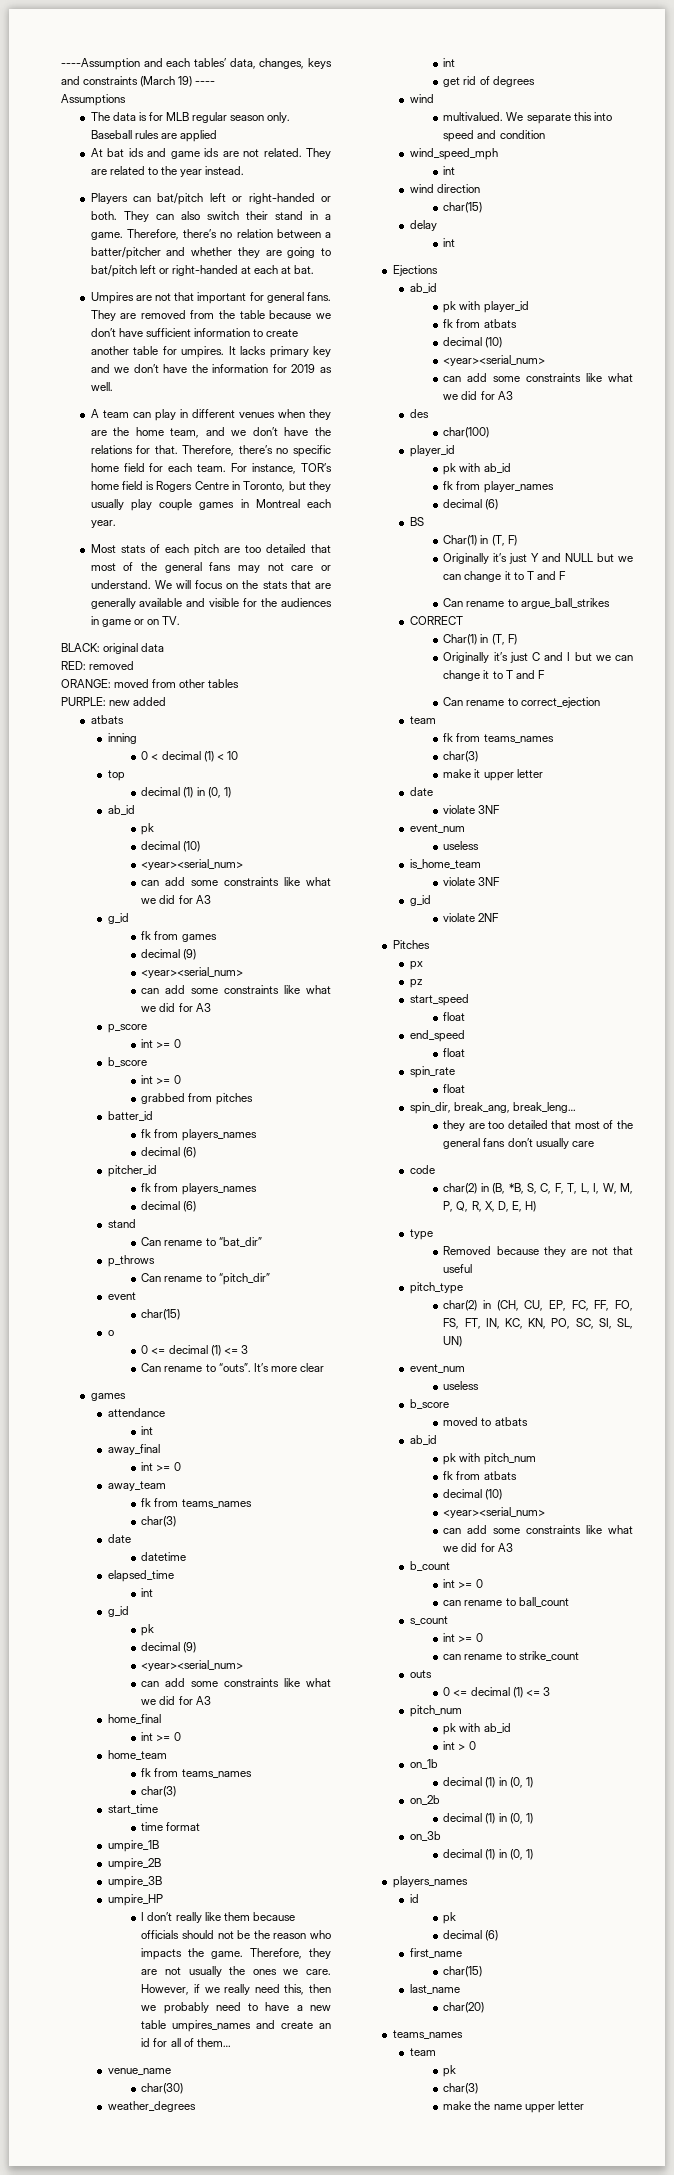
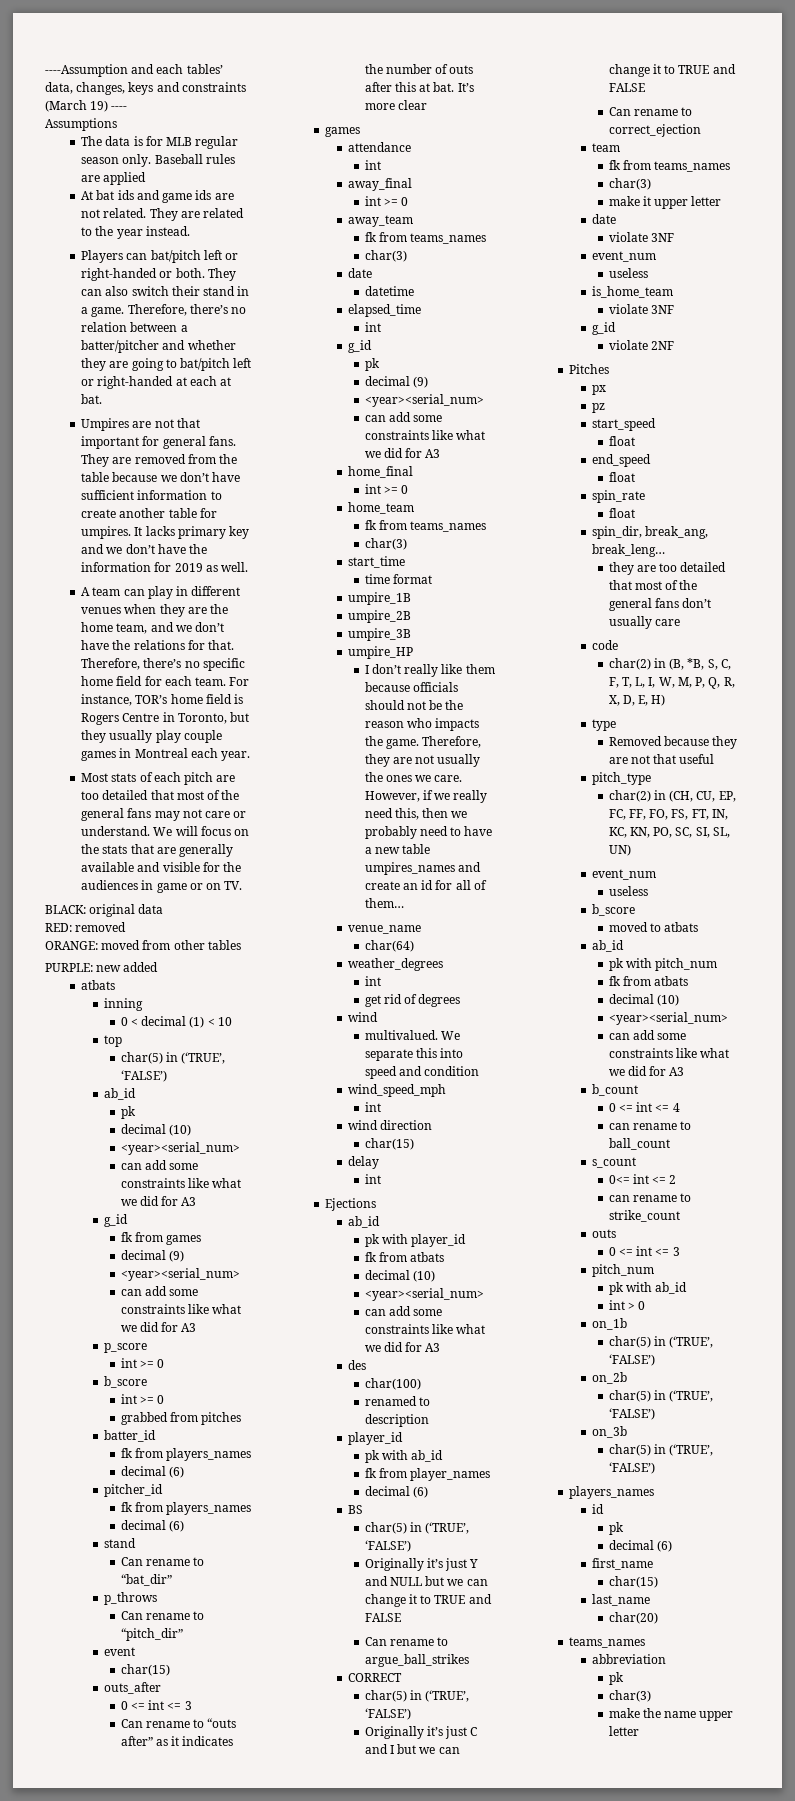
[141,787,231,798] decimal (1) in (0, 1) -> [120,1052,226,1064] [120,1070,167,1082] char(5) in (‘TRUE’, ‘FALSE’)
[107,1330,114,1336] [141,1345,221,1356] o // 0 <= decimal (1) -> [104,1682,162,1694] [120,1700,165,1710] outs_after // 0 <= int
[218,1363,251,1372] “outs”. -> [207,1718,237,1728] [120,1736,234,1746] [364,64,474,74] [364,82,455,92] “outs after” as it indicates the number of outs after this at bat.
[141,2083,184,2094] char(30) -> [364,940,414,952] char(64)
(490, 432) none -> [364,1396,430,1406] [364,1414,429,1427] // renamed to description
[443,535,517,546] Char(1) in (T, F) -> [364,1522,470,1534] [364,1540,411,1552] char(5) in (‘TRUE’, ‘FALSE’)
[526,571,567,580] T and F -> [434,1594,492,1604] [364,1613,401,1622] TRUE and FALSE
[443,634,517,645] Char(1) in (T, F) -> [364,1690,470,1702] [364,1708,411,1720] char(5) in (‘TRUE’, ‘FALSE’)
[505,670,545,679] T and F -> [678,64,736,74] [608,83,645,92] TRUE and FALSE
[443,1579,483,1588] int >= 0 -> [608,1102,680,1112] 0 <= int <= 4
[443,1633,483,1642] int >= 0 -> [608,1174,677,1184] 0<= int <= 2
[470,1687,523,1698] decimal (1) -> [636,1246,653,1256] int
[443,1777,533,1788] [409,1795,440,1805] [443,1813,533,1824] [409,1831,441,1841] [443,1849,533,1860] decimal (1) in (0, 1) // on_2b // decimal (1) in (0, 1) // on_3b // decimal (1) in (0, 1) -> [608,1336,714,1348] [608,1354,655,1366] [592,1372,628,1384] [608,1390,714,1402] [608,1408,655,1420] [592,1426,628,1438] [608,1444,714,1456] [608,1462,655,1474] char(5) in (‘TRUE’, ‘FALSE’) // on_2b // char(5) in (‘TRUE’, ‘FALSE’) // on_3b // char(5) in (‘TRUE’, ‘FALSE’)
[409,2048,436,2056] team -> [592,1654,667,1664] abbreviation

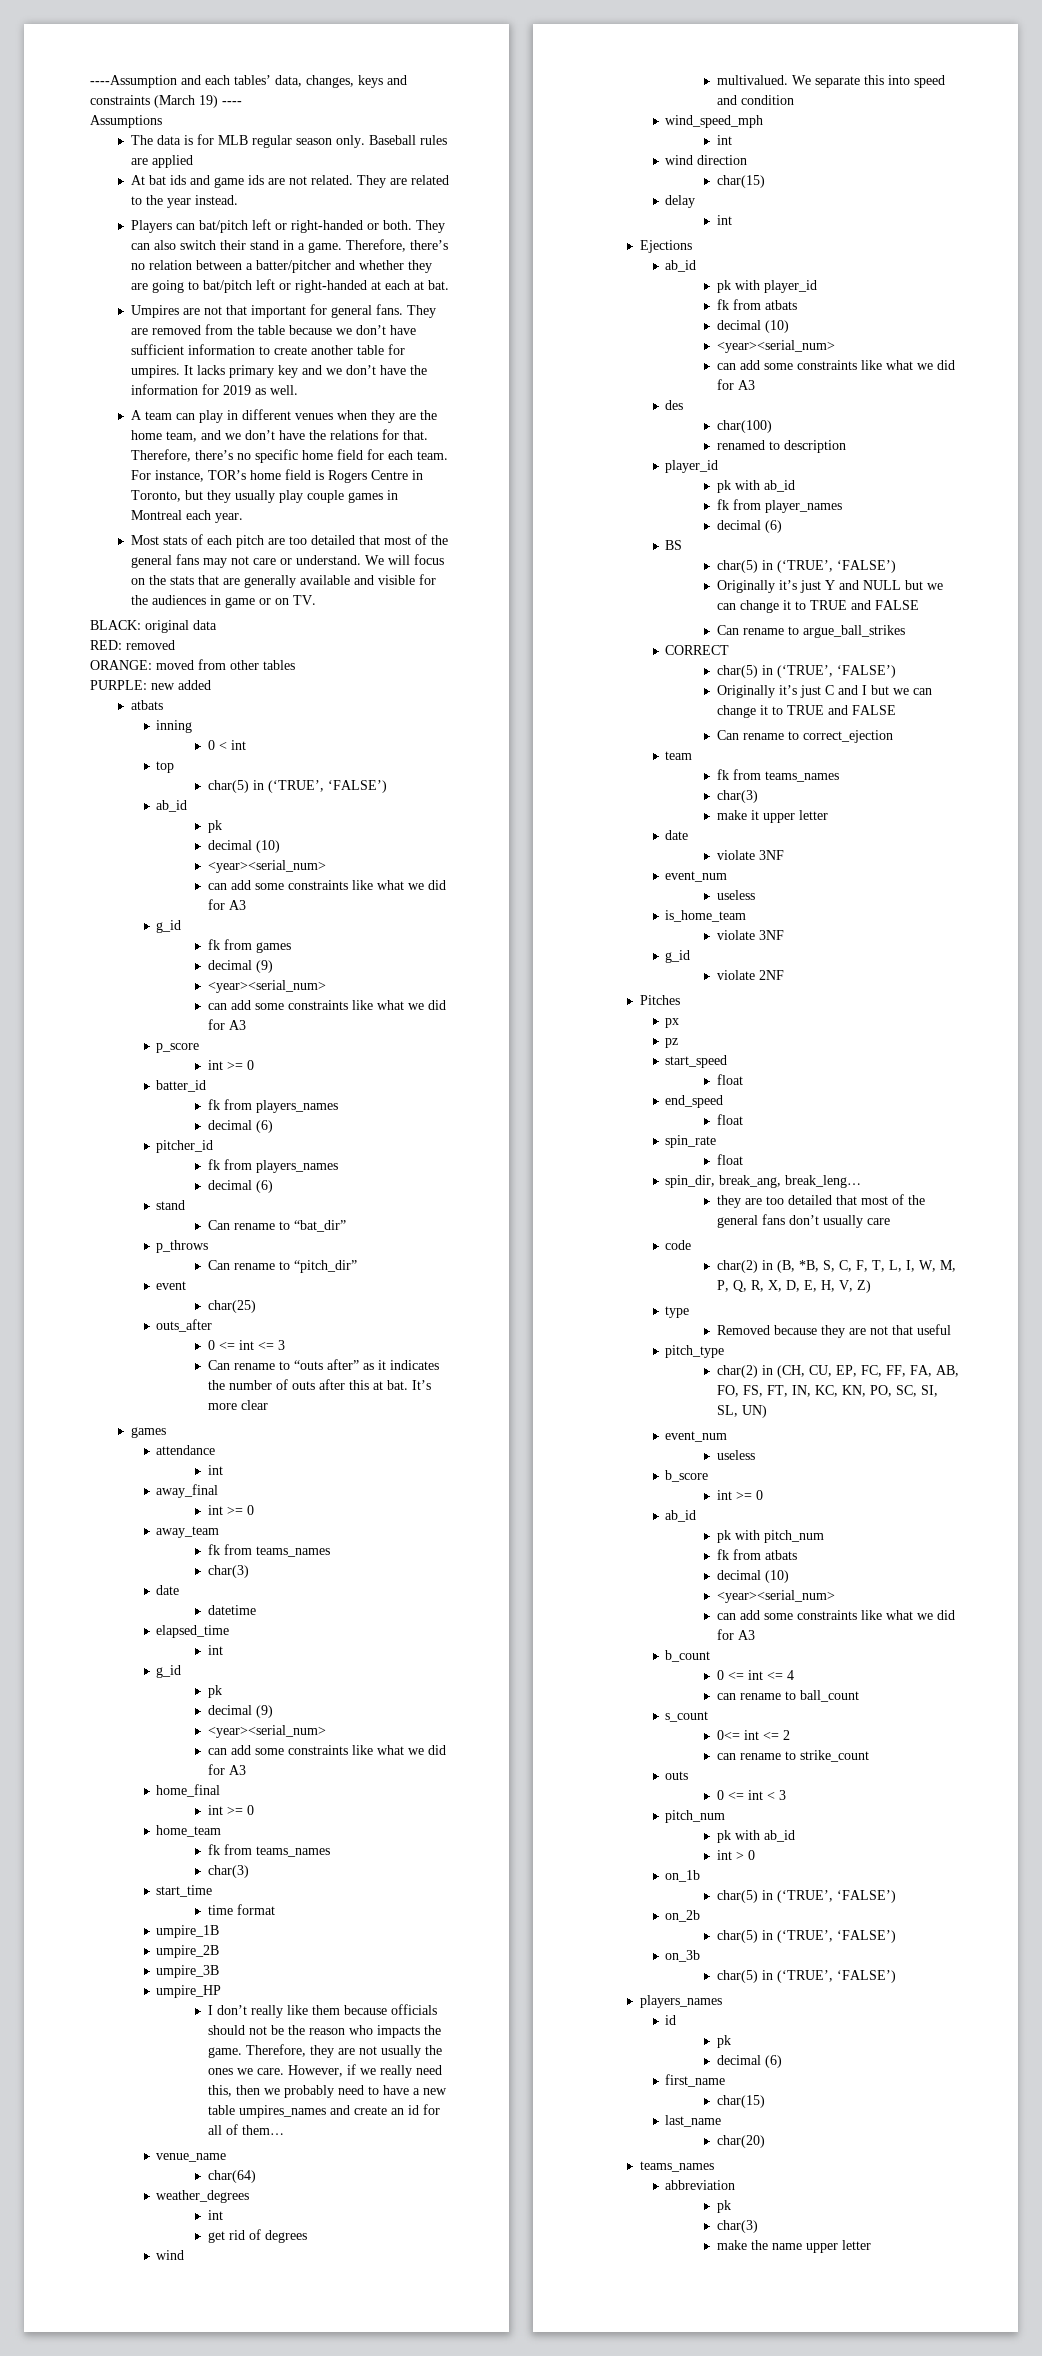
[141,1016,232,1028] decimal (1) < 10 -> [230,740,246,750] int
[104,1376,148,1388] [120,1394,165,1404] [120,1412,242,1425] // b_score // int >= 0 // grabbed from pitches -> (254, 1065) none
[120,1664,170,1676] char(15) -> [207,1300,256,1313] char(25)
[651,694,666,706] H) -> [820,1280,871,1293] H, V, Z)
(646, 814) none -> [909,1365,959,1377] FA, AB,
[608,922,699,932] moved to atbats -> [716,1490,763,1500] int >= 0
[655,1248,670,1256] <= -> [766,1791,775,1800] <

